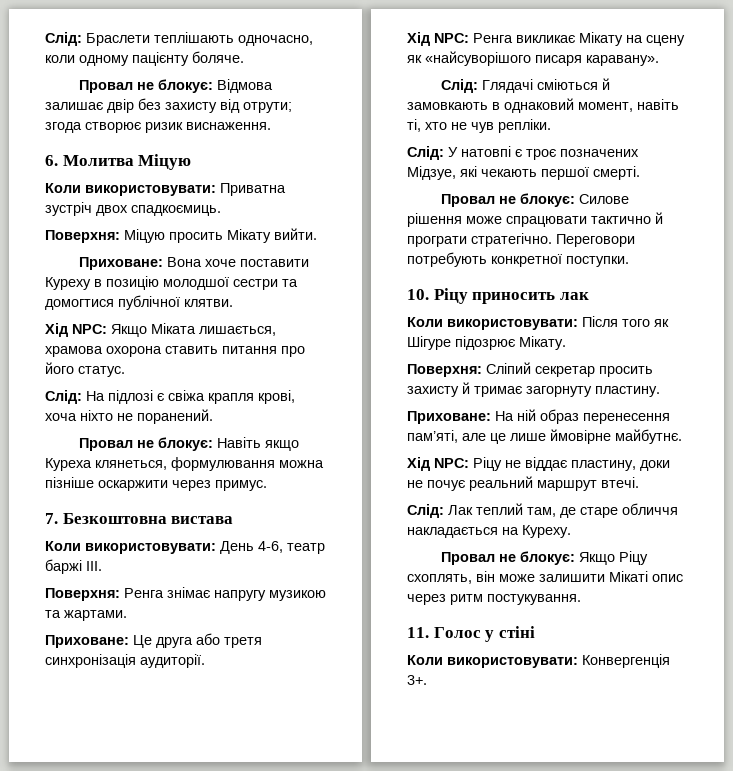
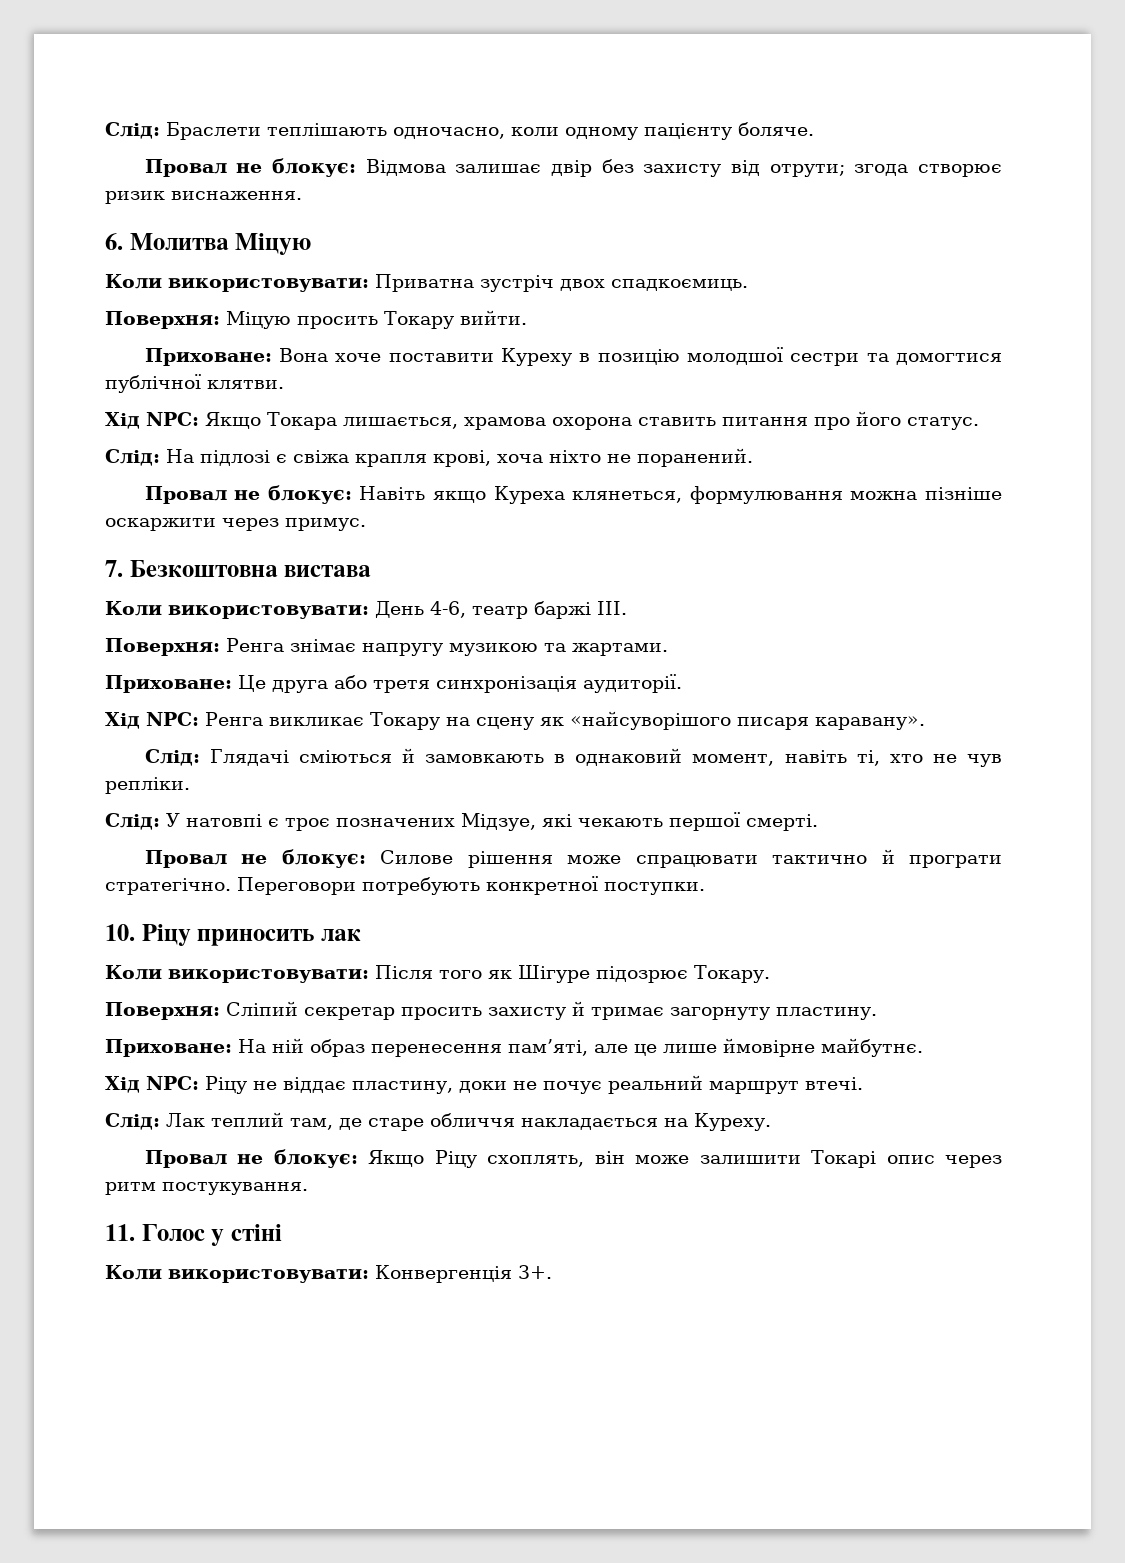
[227,229,271,243] Мікату -> [384,311,454,329] Токару
[151,323,196,334] Міката -> [267,412,337,430] Токара
[579,32,623,46] Мікату -> [370,712,440,730] Токару
[519,336,566,350] Мікату. -> [694,965,770,983] Токару.
[609,571,648,582] Мікаті -> [811,1150,877,1168] Токарі

